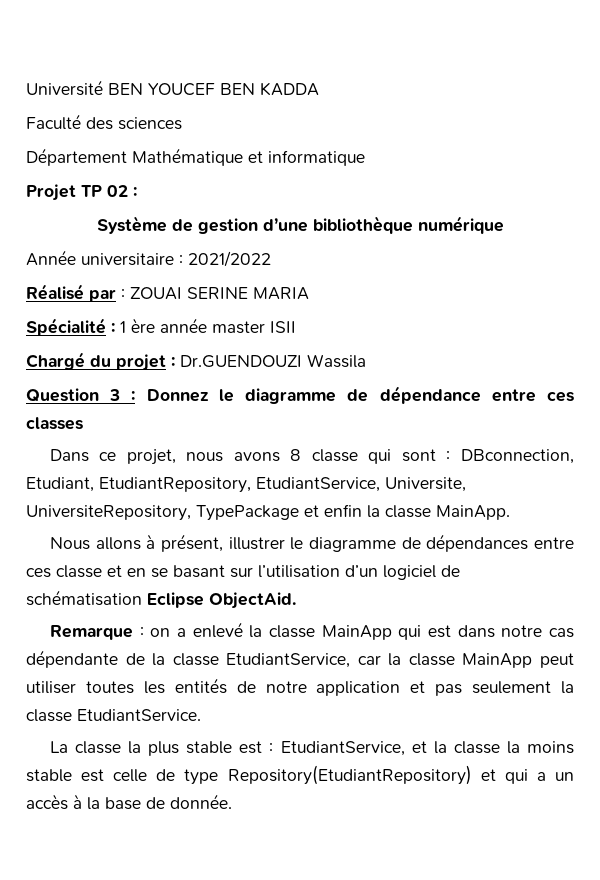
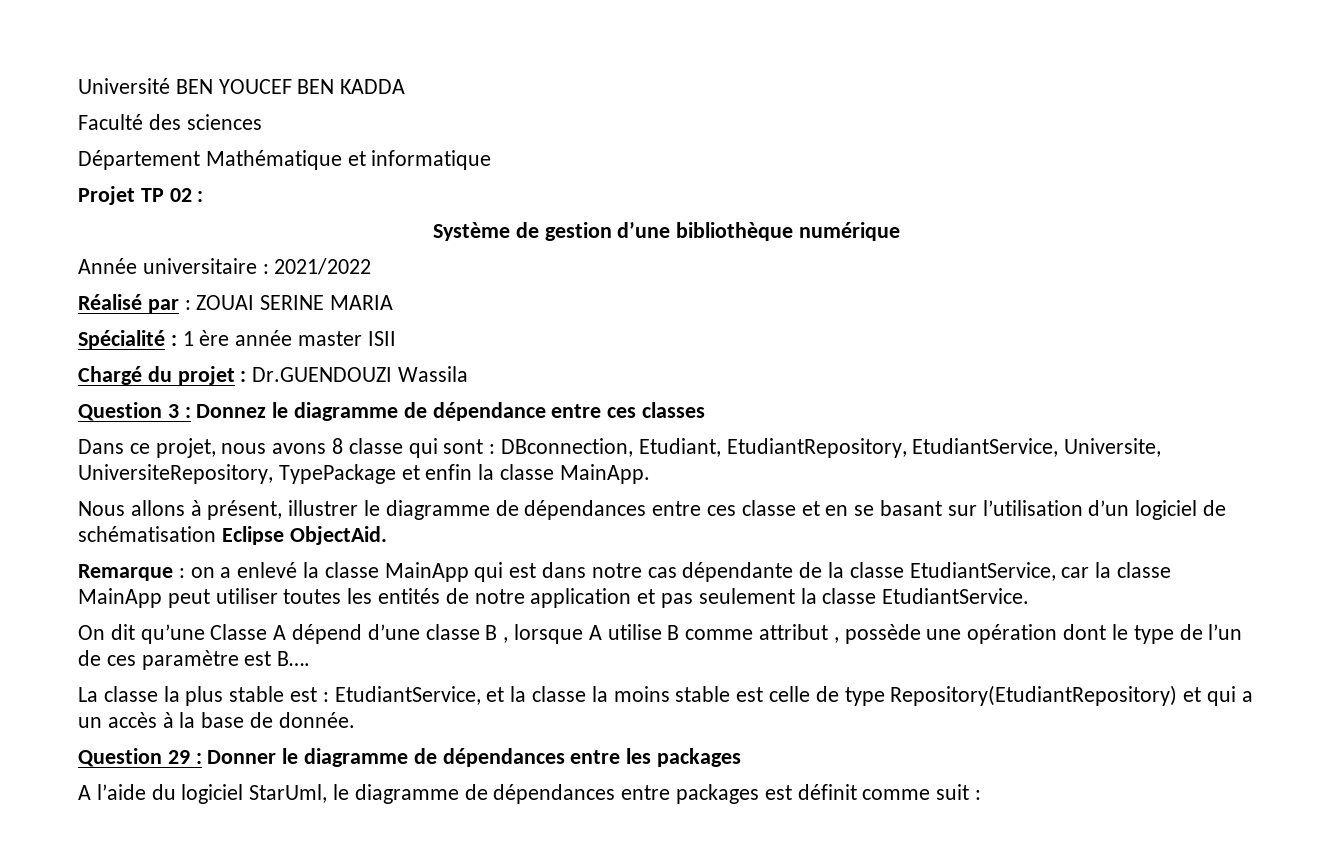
(201, 715) none -> [78,624,1243,644] [78,650,311,670] // On dit qu’une Classe A dépend d’une classe B , lorsque A utilise B comme attribut , possède une opération dont le type de l’un de ces paramètre est B….
(232, 801) none -> [78,748,742,767] [78,784,982,804] // Question 29 : Donner le diagramme de dépendances entre les packages // A l’aide du logiciel StarUml, le diagramme de dépendances entre packages est définit comme suit :

